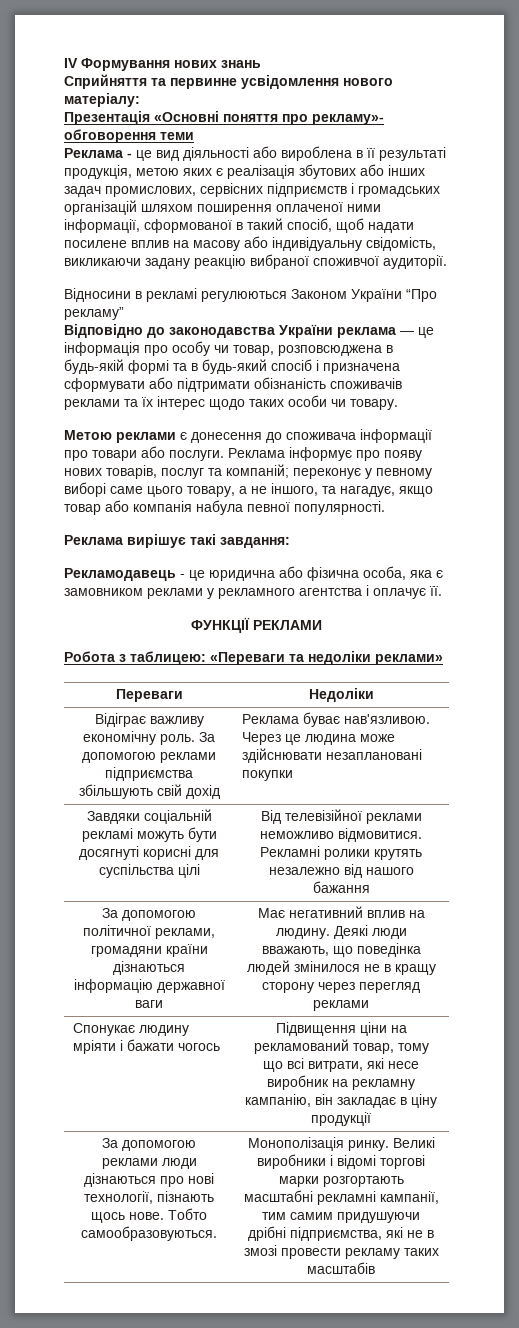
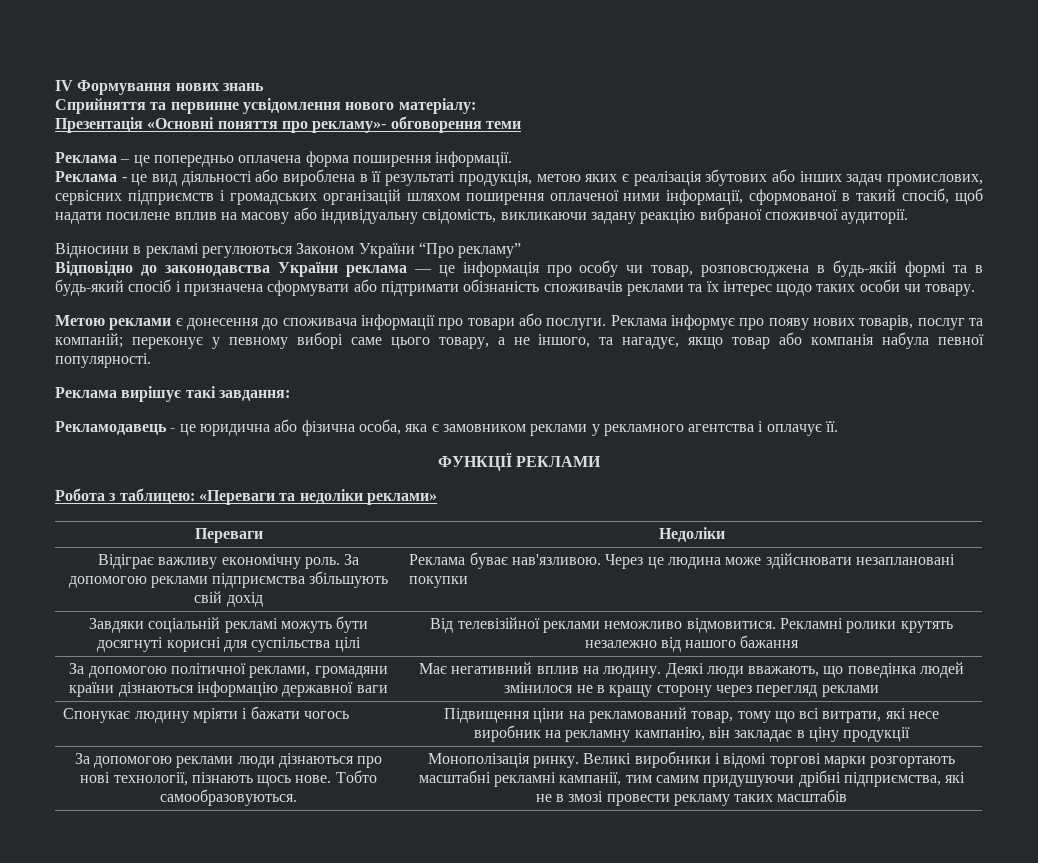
(194, 136) none -> [55,151,513,167] // Реклама – це попередньо оплачена форма поширення інформації.

